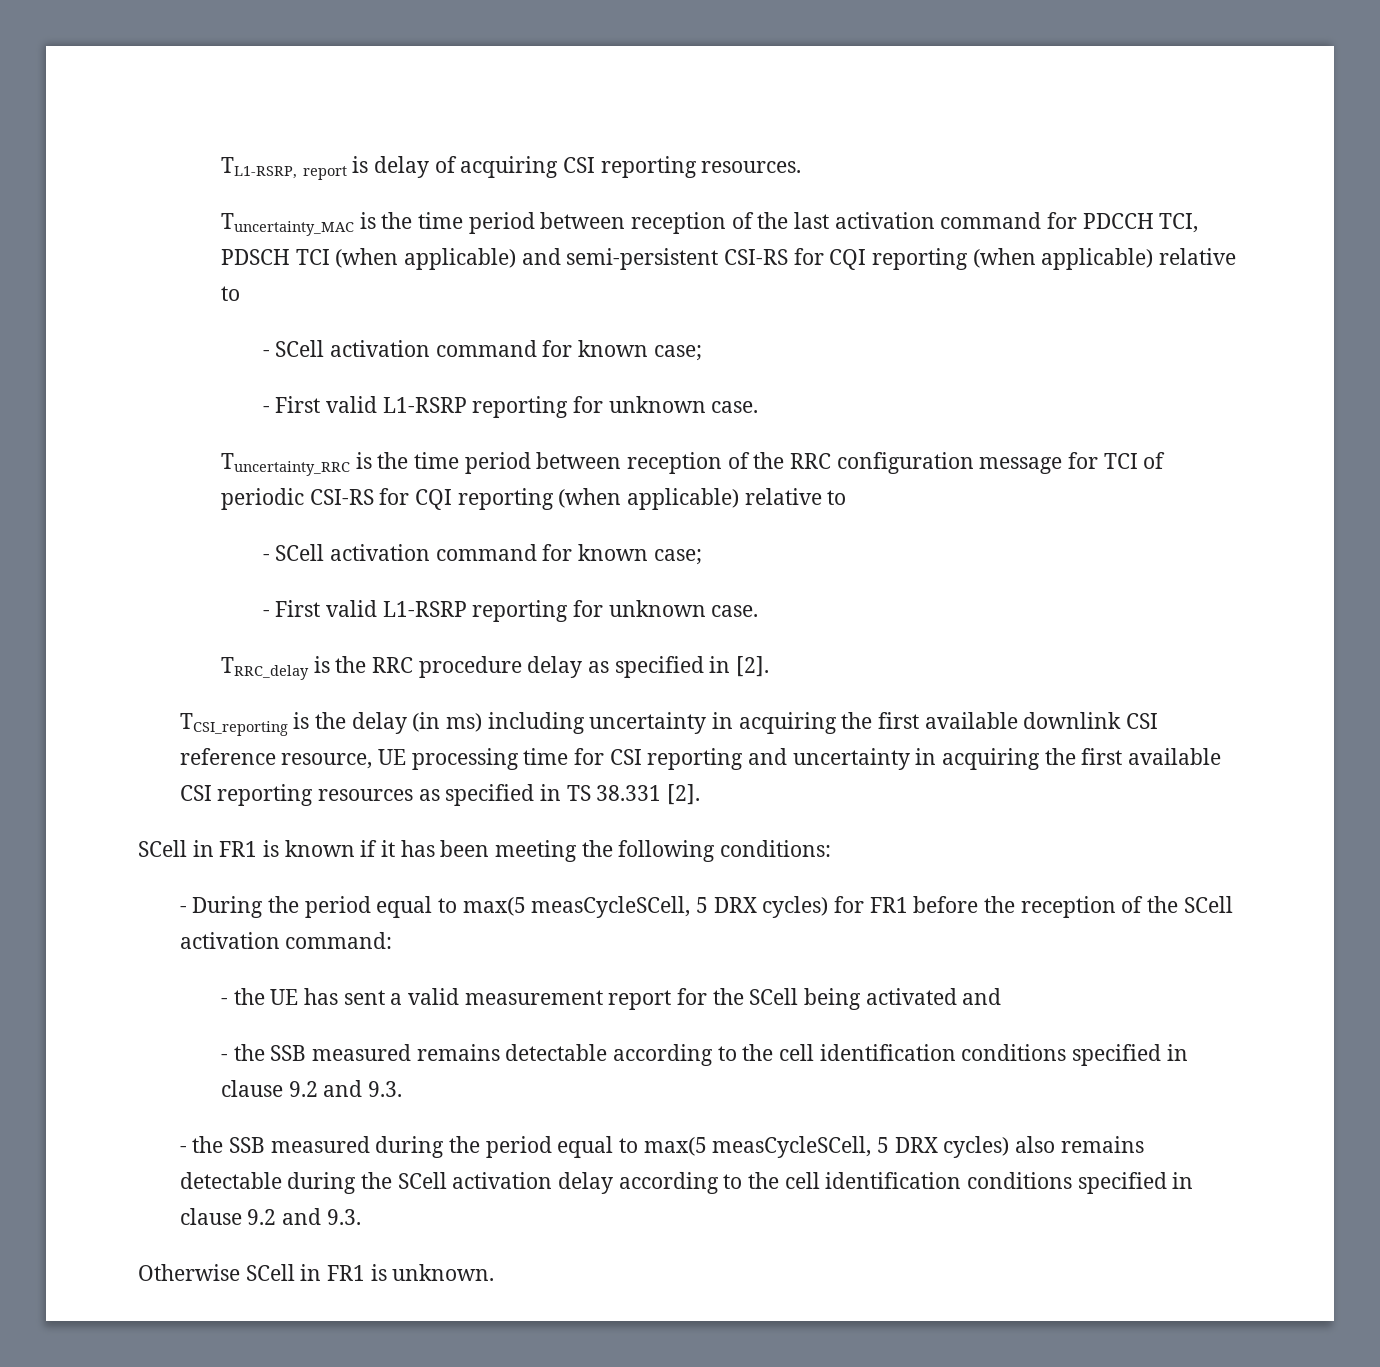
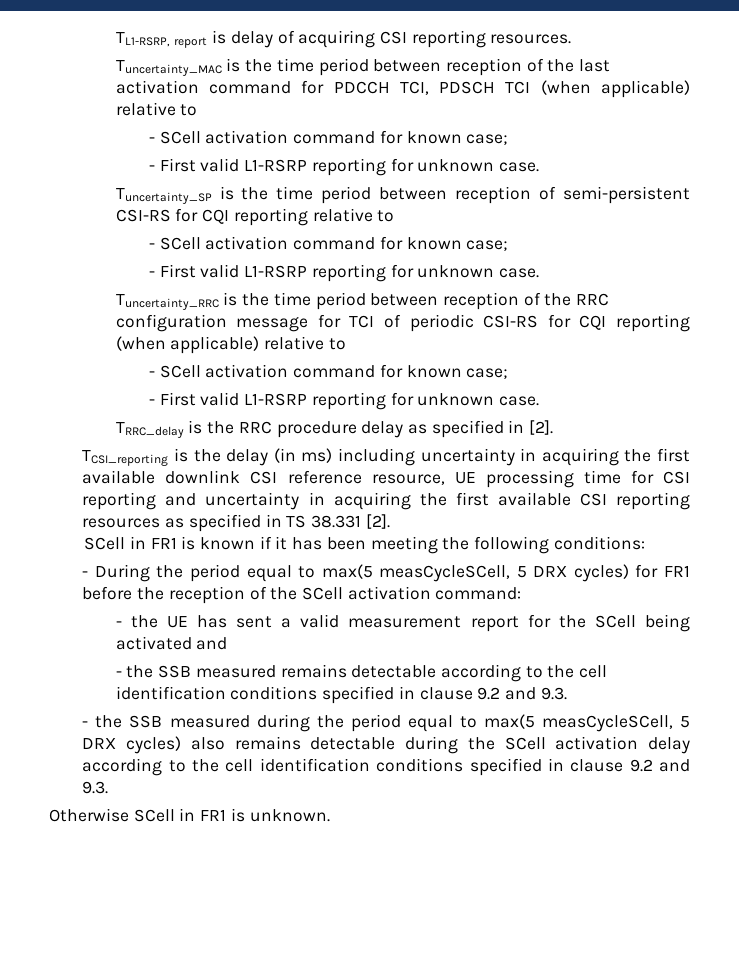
[521,248,561,265] and -> [115,102,198,116] [148,130,509,145] [148,158,540,176] [115,186,557,204] relative to // - SCell activation command for known case; // - First valid L1-RSRP reporting for unknown case. // Tuncertainty_SP is the time period between reception of
[972,248,1154,270] (when applicable) -> (308, 217) none

